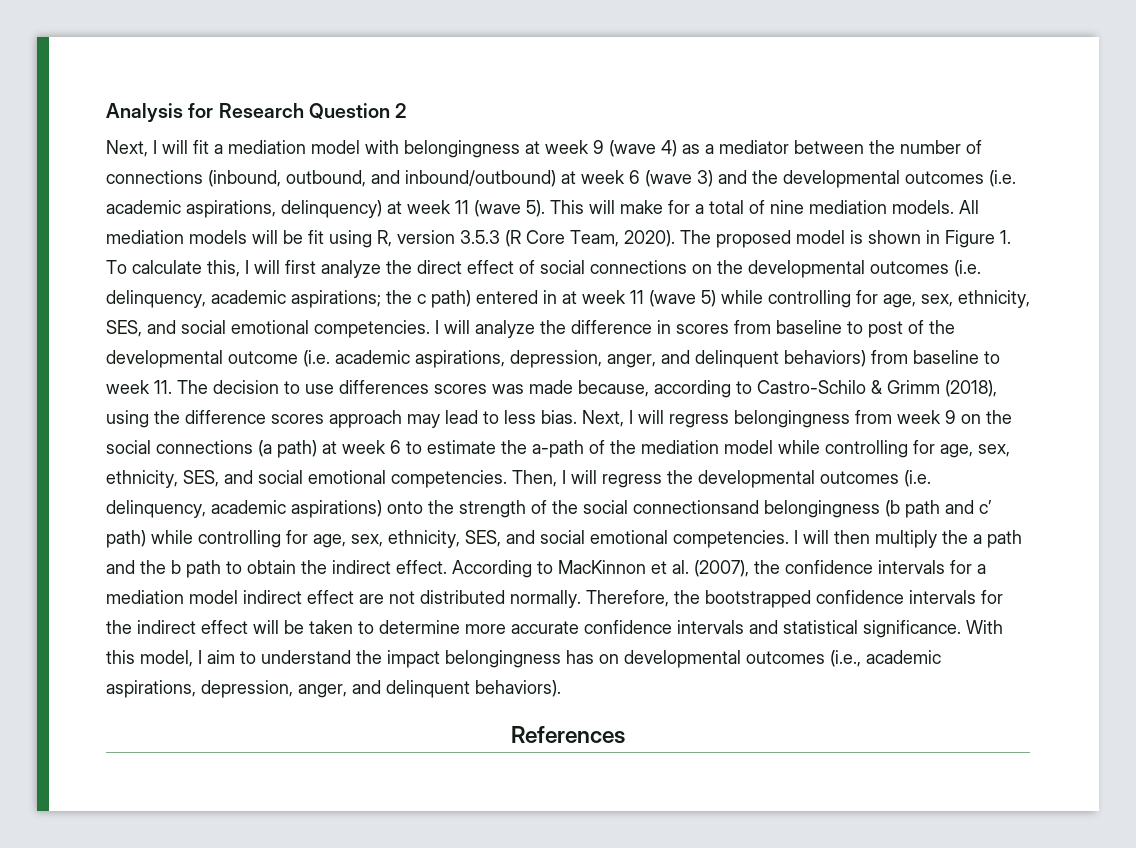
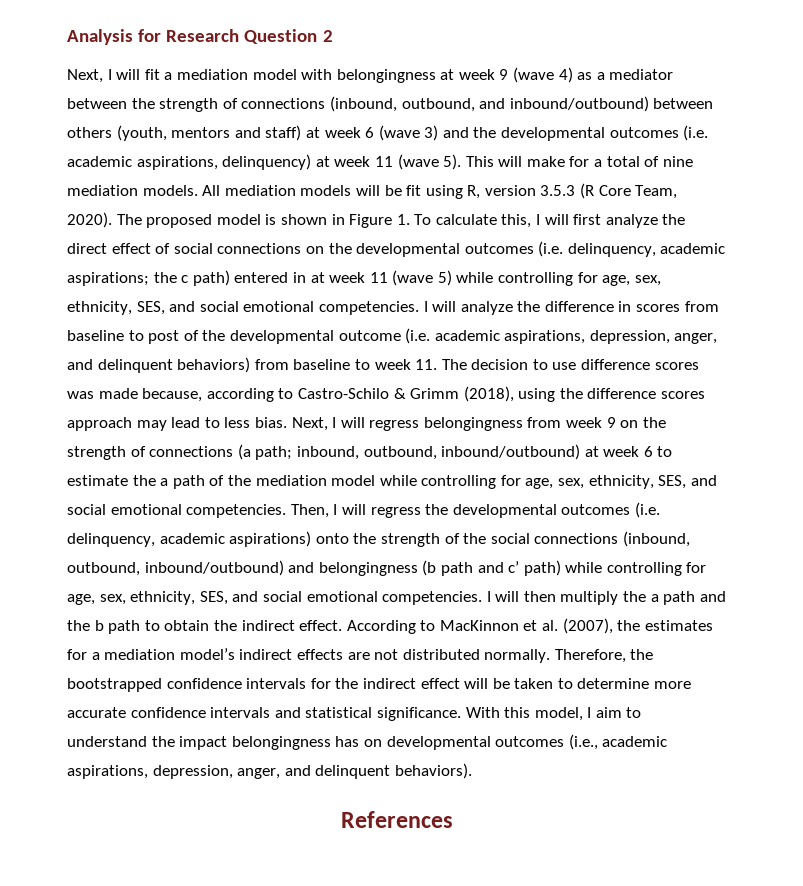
[900,140,961,154] number -> [159,98,219,112] strength
(556, 178) none -> [653,98,714,109] [67,125,302,141] between others (youth, mentors and staff)
[339,380,429,394] differences -> [581,359,651,370] difference
[106,440,317,458] social connections (a path) -> [67,444,581,460] strength of connections (a path; inbound, outbound, inbound/outbound)
[532,440,584,458] a-path -> [160,475,205,489] a path
[633,500,759,514] connectionsand -> [534,531,690,547] [67,560,315,576] connections (inbound, outbound, inbound/outbound) and
[785,560,945,574] confidence intervals -> [644,620,713,631] estimates
[189,590,354,604] model indirect effect -> [179,648,343,660] model’s indirect effects

